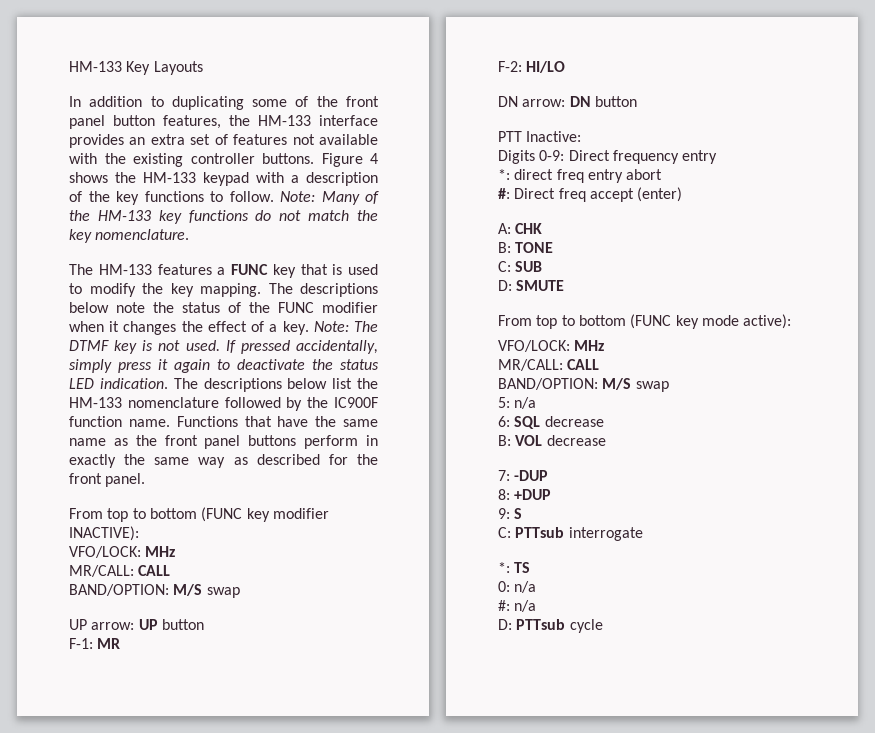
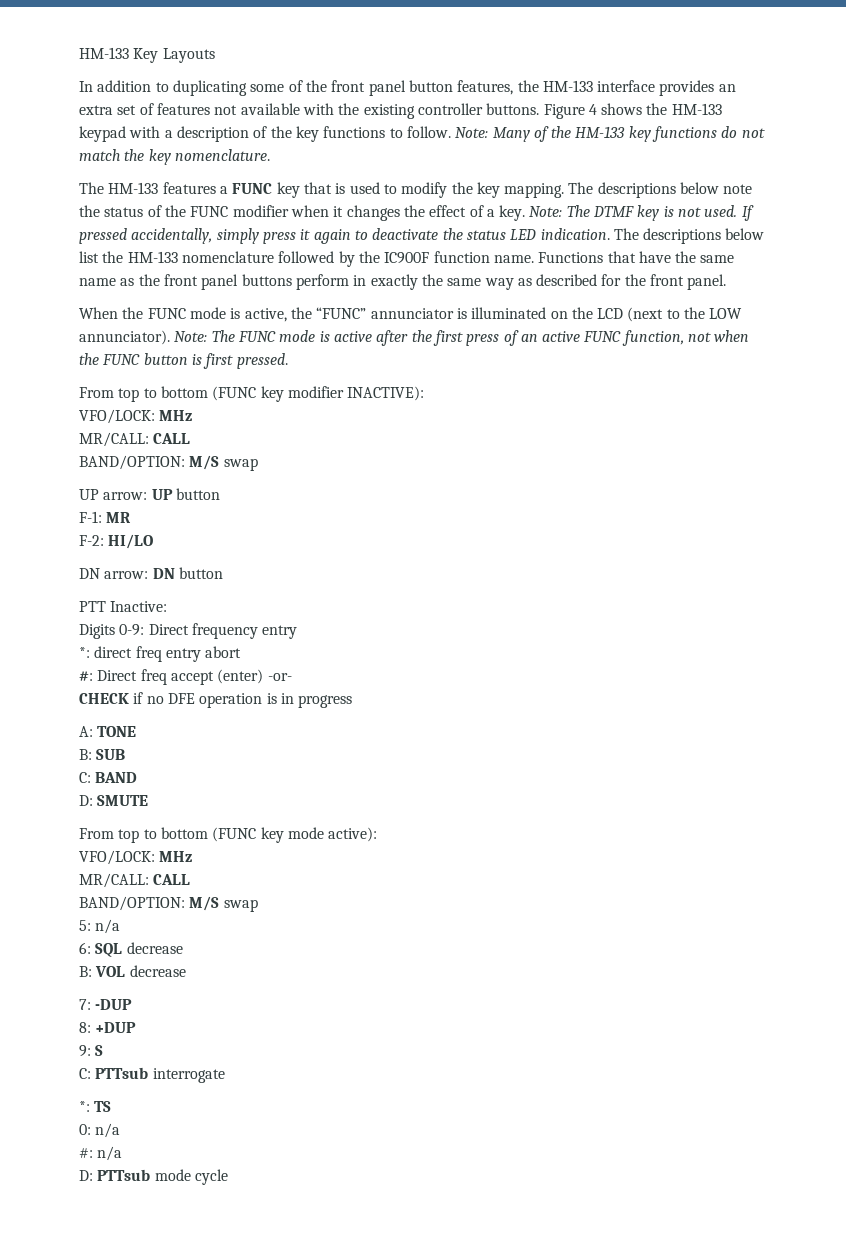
(146, 480) none -> [79,307,743,322] [79,330,750,346] [79,353,288,369] // When the FUNC mode is active, the “FUNC” annunciator is illuminated on the LCD (next to the LOW annunciator). Note: The FUNC mode is active after the first press of an active FUNC function, not when the FUNC button is first pressed.
(683, 194) none -> [267,673,292,681] [79,692,353,708] -or- // CHECK if no DFE operation is in progress
[515,223,543,234] [498,242,554,253] [498,261,543,272] CHK // B: TONE // C: SUB -> [97,726,137,737] [79,749,126,760] [79,772,138,783] TONE // B: SUB // C: BAND
(566, 624) none -> [154,1169,191,1181] mode

